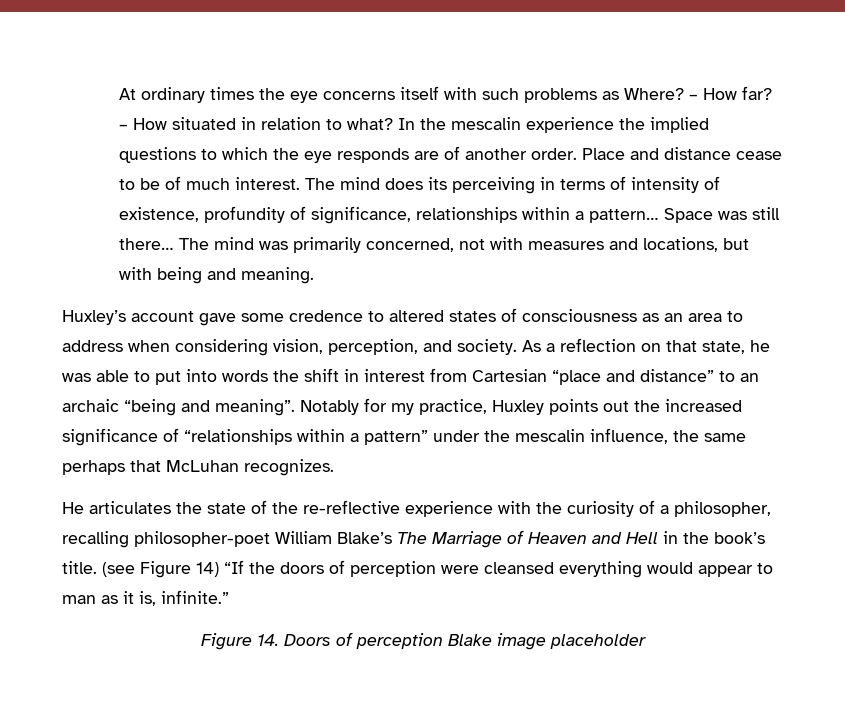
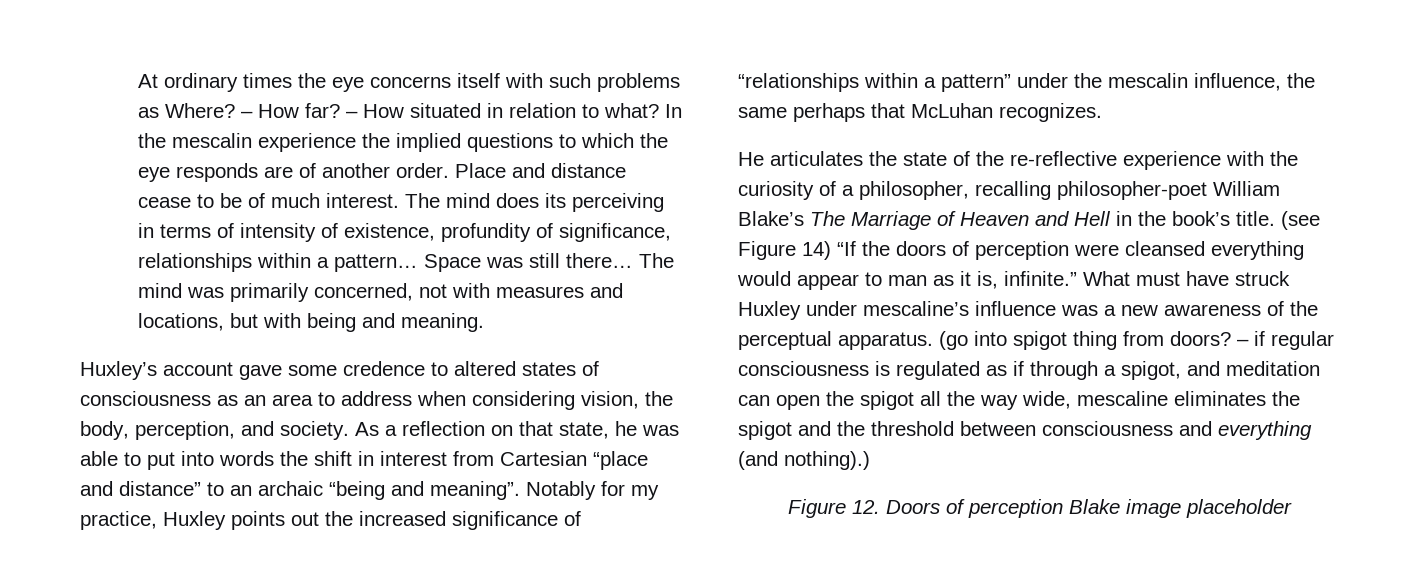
(323, 346) none -> [645,391,673,406] [80,421,129,440] the body,
[200,633,279,650] // Figure 14. -> [1083,271,1290,286] [738,301,1318,320] [738,331,1334,350] [738,361,1320,380] [738,391,1300,410] [738,421,1312,440] [738,451,870,470] [788,499,880,518] What must have struck Huxley under mescaline’s influence was a new awareness of the perceptual apparatus. (go into spigot thing from doors? – if regular consciousness is regulated as if through a spigot, and meditation can open the spigot all the way wide, mescaline eliminates the spigot and the threshold between consciousness and everything (and nothing).) // Figure 12.

